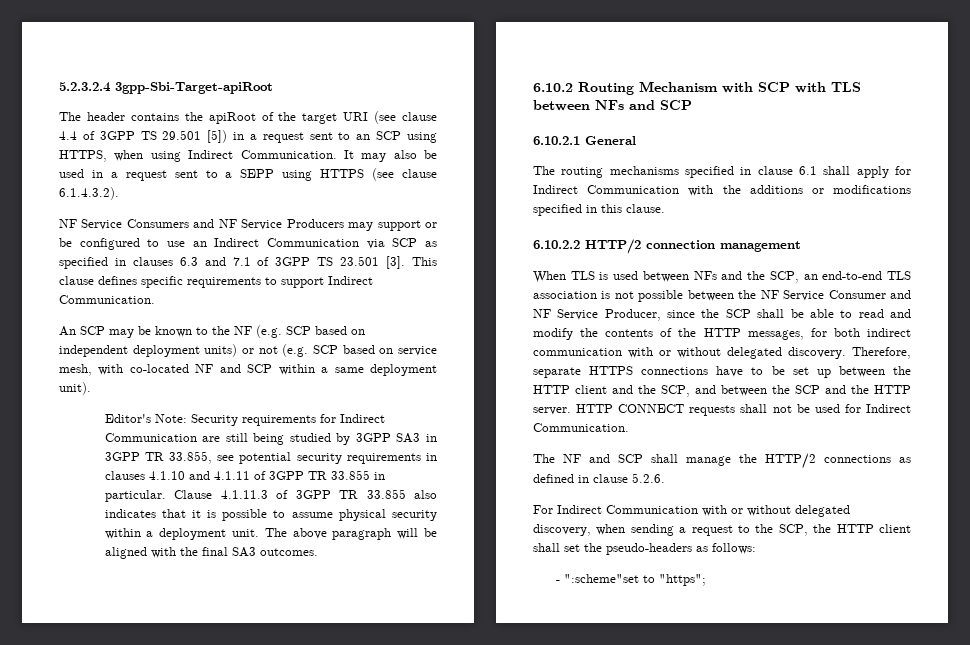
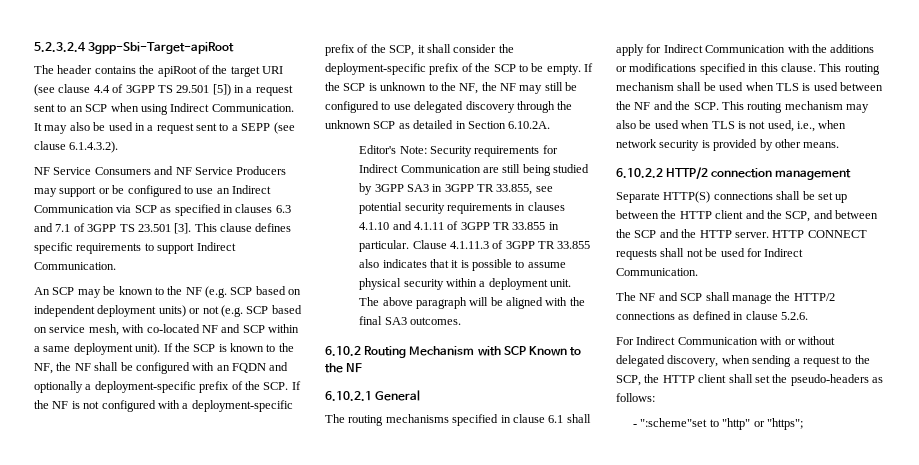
[407,132,438,143] [59,150,107,162] using HTTPS, -> (108, 108) none
[282,169,365,181] using HTTPS -> (271, 127) none
(91, 388) none -> [163,343,294,352] [34,362,289,374] [34,381,301,393] [34,400,293,412] [325,44,514,56] [325,63,593,75] [325,82,578,94] [325,101,573,113] [325,120,551,129] If the SCP is known to the NF, the NF shall be configured with an FQDN and optionally a deployment-specific prefix of the SCP. If the NF is not configured with a deployment-specific prefix of the SCP, it shall consider the deployment-specific prefix of the SCP to be empty. If the SCP is unknown to the NF, the NF may still be configured to use delegated discovery through the unknown SCP as detailed in Section 6.10.2A.
[795,82,861,93] [533,100,692,111] with TLS between NFs and SCP -> [529,346,582,356] [325,363,363,373] Known to the NF
[533,239,801,254] [533,271,911,283] [533,290,911,302] [533,309,911,321] [533,328,911,340] [533,347,911,359] [533,366,764,378] // 6.10.2.2 HTTP/2 connection management // When TLS is used between NFs and the SCP, an end-to-end TLS association is not possible between the NF Service Consumer and NF Service Producer, since the SCP shall be able to read and modify the contents of the HTTP messages, for both indirect communication with or without delegated discovery. Therefore, separate HTTPS connections have to -> [819,63,880,75] [616,82,883,91] [616,101,869,113] [616,120,847,132] [616,139,840,151] [616,167,852,180] [616,191,801,203] This routing mechanism shall be used when TLS is used between the NF and the SCP. This routing mechanism may also be used when TLS is not used, i.e., when network security is provided by other means. // 6.10.2.2 HTTP/2 connection management // Separate HTTP(S) connections shall
(655, 579) none -> [722,418,765,430] "http" or

